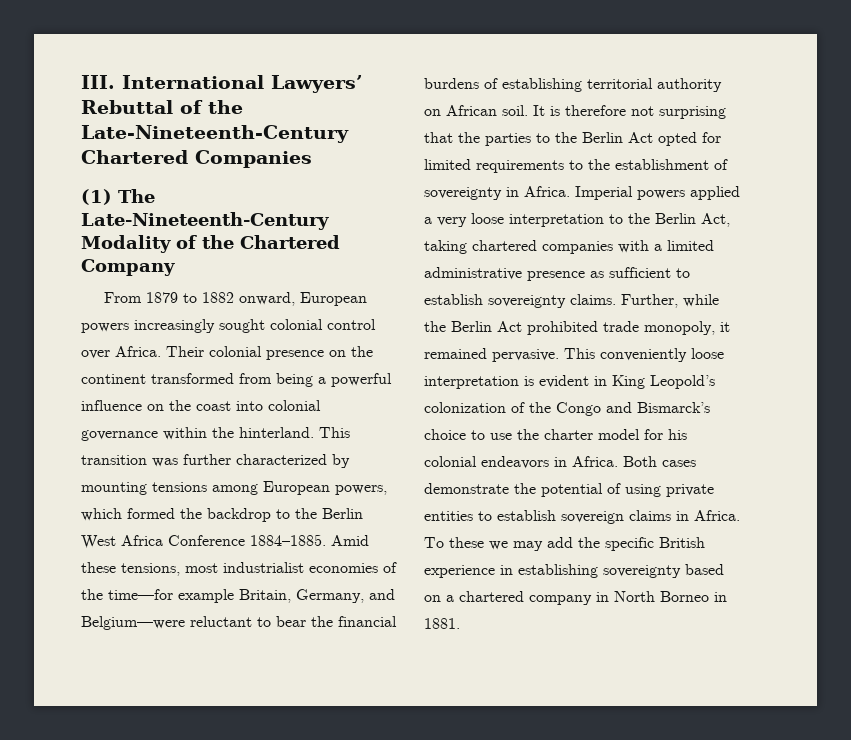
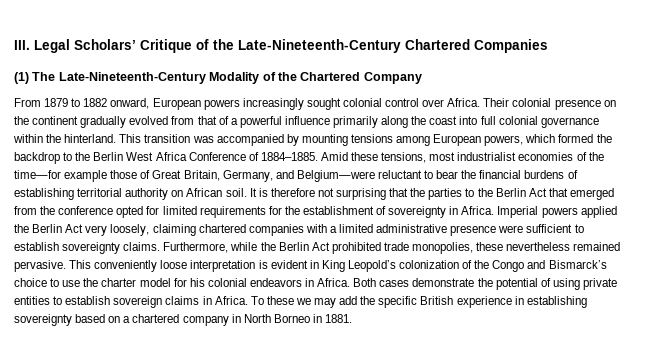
[122,75,363,93] [81,100,173,114] International Lawyers’ Rebuttal -> [34,39,192,53] Legal Scholars’ Critique
[151,373,313,387] transformed from being -> [80,116,229,128] gradually evolved from that of
[147,404,164,411] on -> [333,116,409,128] primarily along
(263, 406) none -> [480,116,496,125] full
[183,454,327,465] further characterized -> [216,134,284,146] accompanied
(245, 540) none -> [248,152,259,161] of
(234, 596) none -> [110,170,182,179] those of Great
(653, 137) none -> [548,188,614,200] [14,206,114,215] that emerged from the conference
[569,160,583,170] to -> [268,206,282,215] for
[424,213,730,227] [424,240,467,254] a very loose interpretation to the Berlin Act, taking -> [14,224,196,236] the Berlin Act very loosely, claiming
[590,271,604,278] as -> [498,225,524,233] were
[621,294,678,308] Further, -> [163,242,229,253] Furthermore,
[644,321,730,335] monopoly, it -> [412,242,571,254] monopolies, these nevertheless

